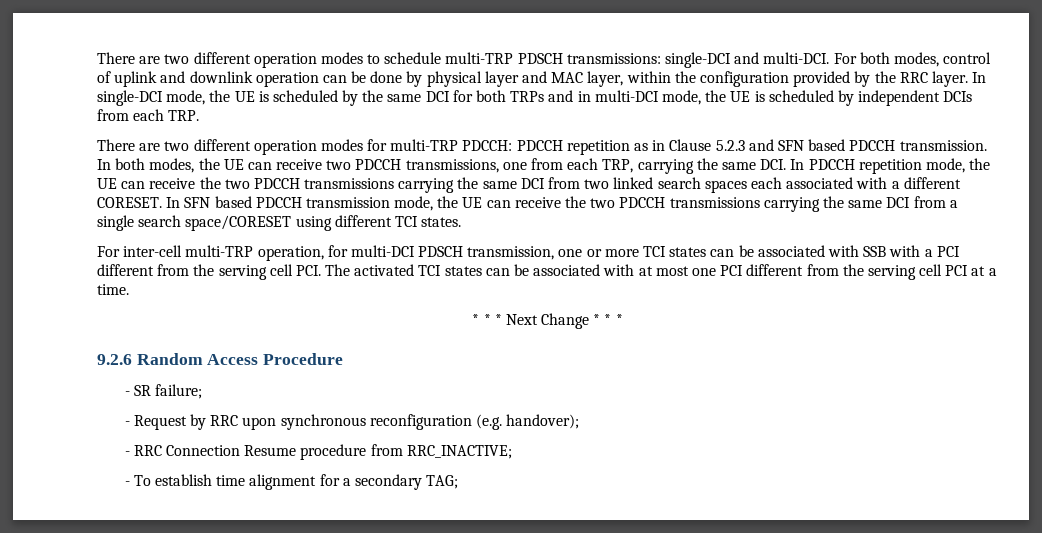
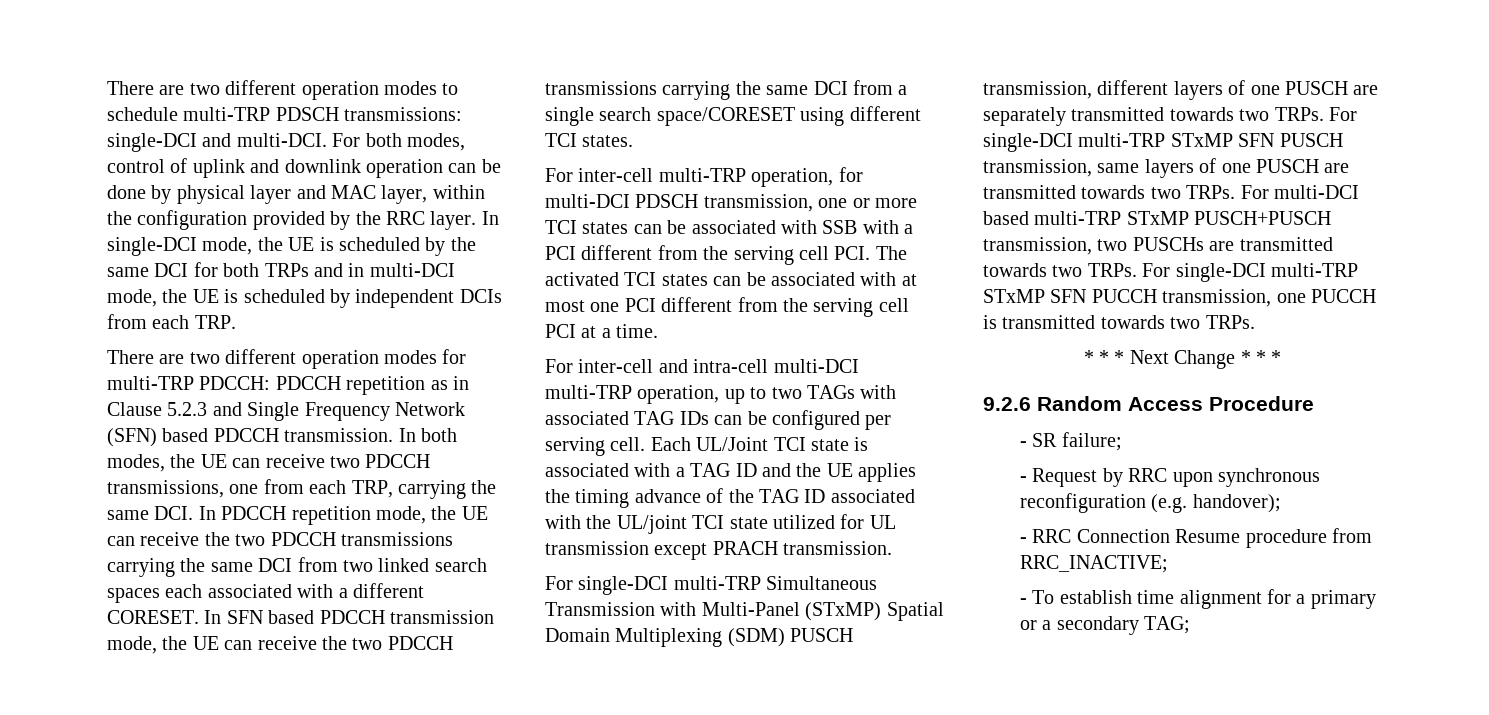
[777,140,804,151] SFN -> [247,402,465,421] [107,428,157,447] Single Frequency Network (SFN)
(129, 289) none -> [545,359,859,373] [545,385,897,404] [545,410,892,430] [545,437,869,456] [545,463,917,482] [545,488,915,508] [545,514,896,534] [545,541,893,560] [545,576,878,595] [545,602,944,621] [545,628,854,647] [983,80,1379,100] [983,107,1357,126] [983,133,1343,152] [983,158,1350,178] [983,185,1359,199] [983,211,1332,225] [983,237,1333,255] [983,263,1358,282] [983,289,1376,307] [983,315,1255,329] // For inter-cell and intra-cell multi-DCI multi-TRP operation, up to two TAGs with associated TAG IDs can be configured per serving cell. Each UL/Joint TCI state is associated with a TAG ID and the UE applies the timing advance of the TAG ID associated with the UL/joint TCI state utilized for UL transmission except PRACH transmission. // For single-DCI multi-TRP Simultaneous Transmission with Multi-Panel (STxMP) Spatial Domain Multiplexing (SDM) PUSCH transmission, different layers of one PUSCH are separately transmitted towards two TRPs. For single-DCI multi-TRP STxMP SFN PUSCH transmission, same layers of one PUSCH are transmitted towards two TRPs. For multi-DCI based multi-TRP STxMP PUSCH+PUSCH transmission, two PUSCHs are transmitted towards two TRPs. For single-DCI multi-TRP STxMP SFN PUCCH transmission, one PUCCH is transmitted towards two TRPs.
(351, 482) none -> [1310,590,1376,609] [1020,620,1052,630] primary or a

